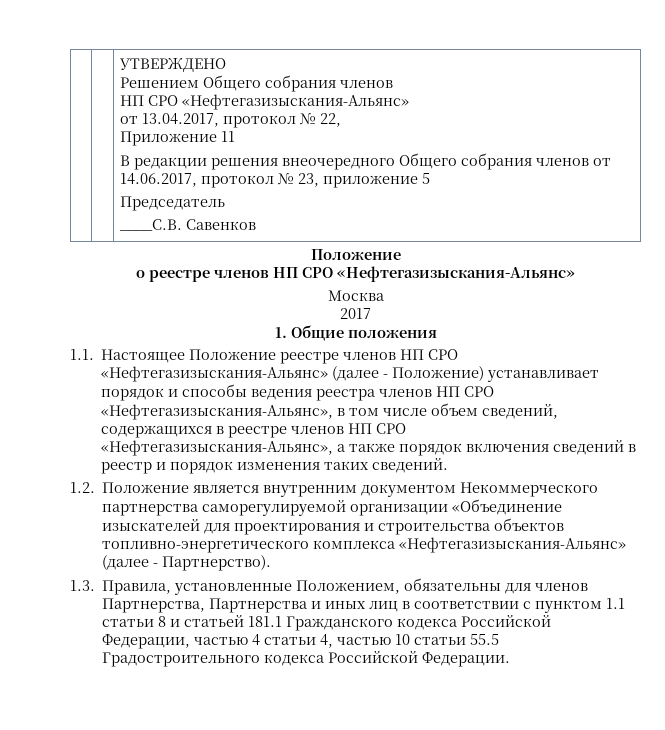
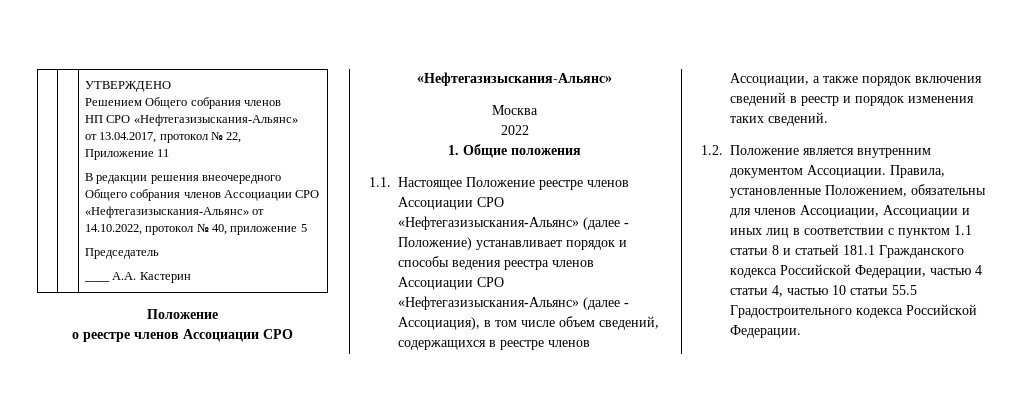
[593,158,612,166] [120,173,320,188] от 14.06.2017, протокол № 23, -> [223,190,320,201] [84,206,265,218] [84,223,227,235] Ассоциации СРО «Нефтегазизыскания-Альянс» от 14.10.2022, протокол № 40,
[119,219,257,231] ____С.В. Савенков -> [83,280,110,282] [112,272,191,283] ____ А.А. Кастерин
[273,267,298,278] НП -> [183,329,259,342] Ассоциации
[340,308,371,319] 2017 -> [500,125,529,135] 2022
[400,349,425,360] НП -> [398,197,473,210] Ассоциации
[436,386,495,397] [101,404,334,420] НП СРО «Нефтегазизыскания-Альянс», -> [398,277,504,290] [398,296,629,310] [398,317,480,330] Ассоциации СРО «Нефтегазизыскания-Альянс» (далее - Ассоциация),
[348,423,407,434] [101,440,334,456] НП СРО «Нефтегазизыскания-Альянс», -> [730,73,809,86] Ассоциации,
[460,482,599,497] [102,499,563,516] [102,518,565,535] [102,537,627,553] [102,555,272,571] [70,580,95,591] Некоммерческого партнерства саморегулируемой организации «Объединение изыскателей для проектирования и строительства объектов топливно-энергетического комплекса «Нефтегазизыскания-Альянс» (далее - Партнерство). // 1.3. -> [807,165,886,178] Ассоциации.
[102,598,308,613] Партнерства, Партнерства -> [800,205,958,218] Ассоциации, Ассоциации

